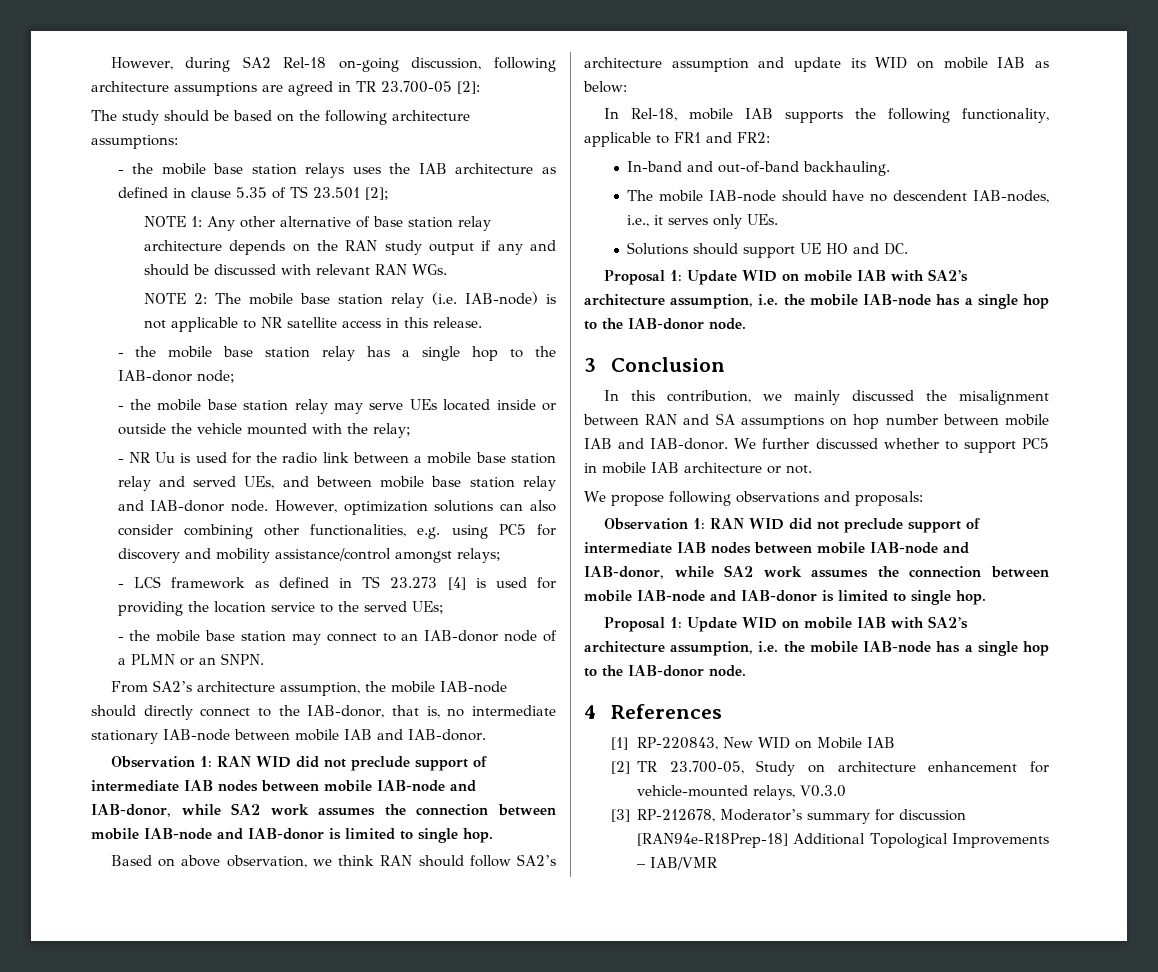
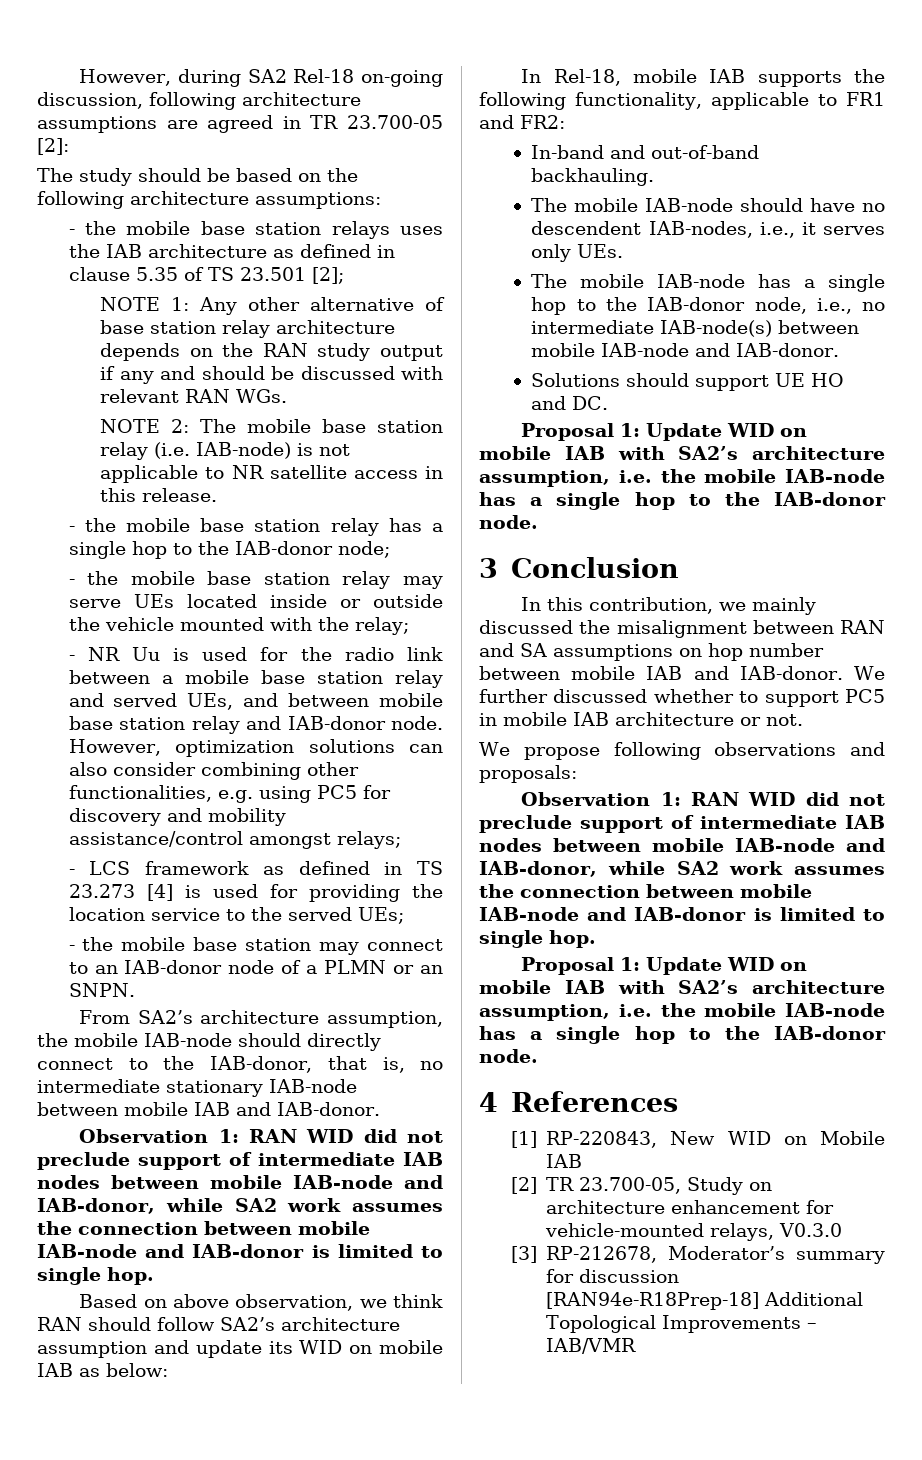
(779, 219) none -> [531,274,885,292] [531,297,886,315] [531,320,860,337] [531,343,840,357] // The mobile IAB-node has a single hop to the IAB-donor node, i.e., no intermediate IAB-node(s) between mobile IAB-node and IAB-donor.

